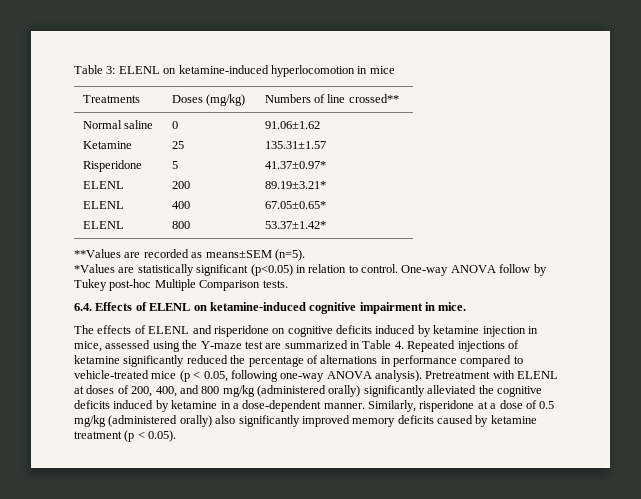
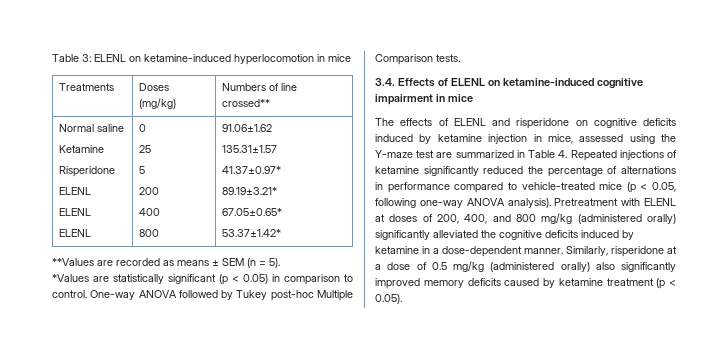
[205,249,305,261] means±SEM (n=5). -> [177,258,280,268] means ± SEM (n = 5).
[250,264,347,276] (p<0.05) in relation -> [219,274,340,285] (p < 0.05) in comparison
[499,264,531,273] follow -> [178,290,218,298] followed
[74,303,92,311] 6.4. -> [375,78,395,86] 3.4.
[438,302,467,311] mice. -> [448,94,473,102] mice

